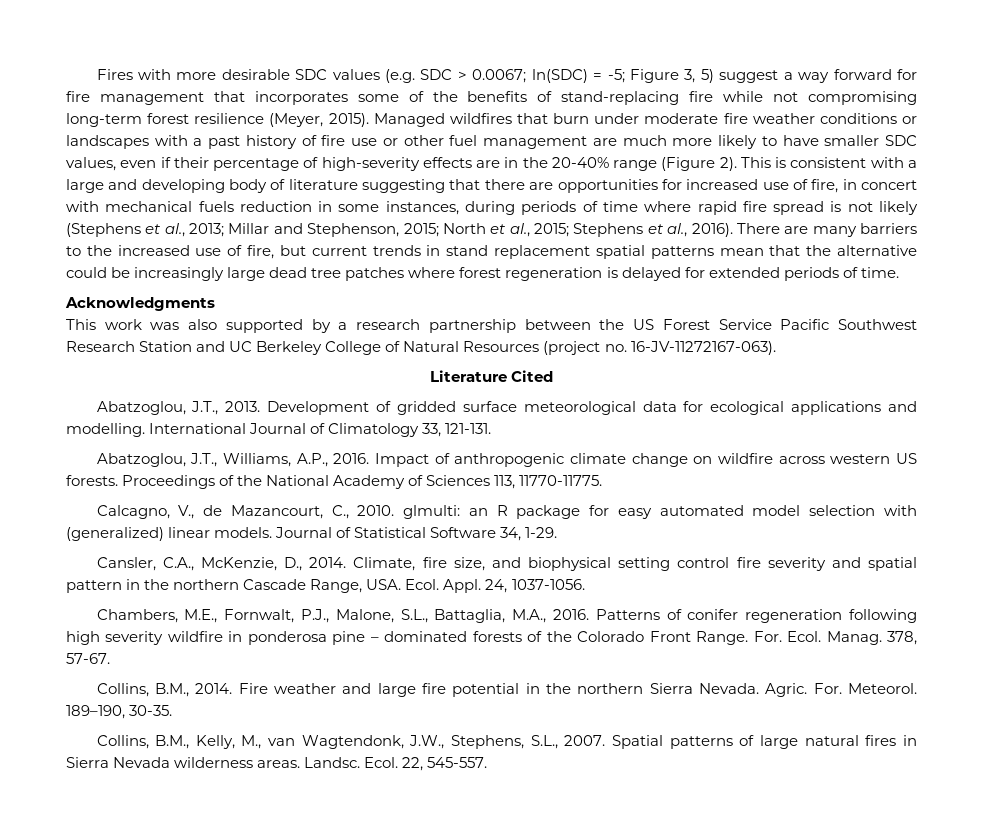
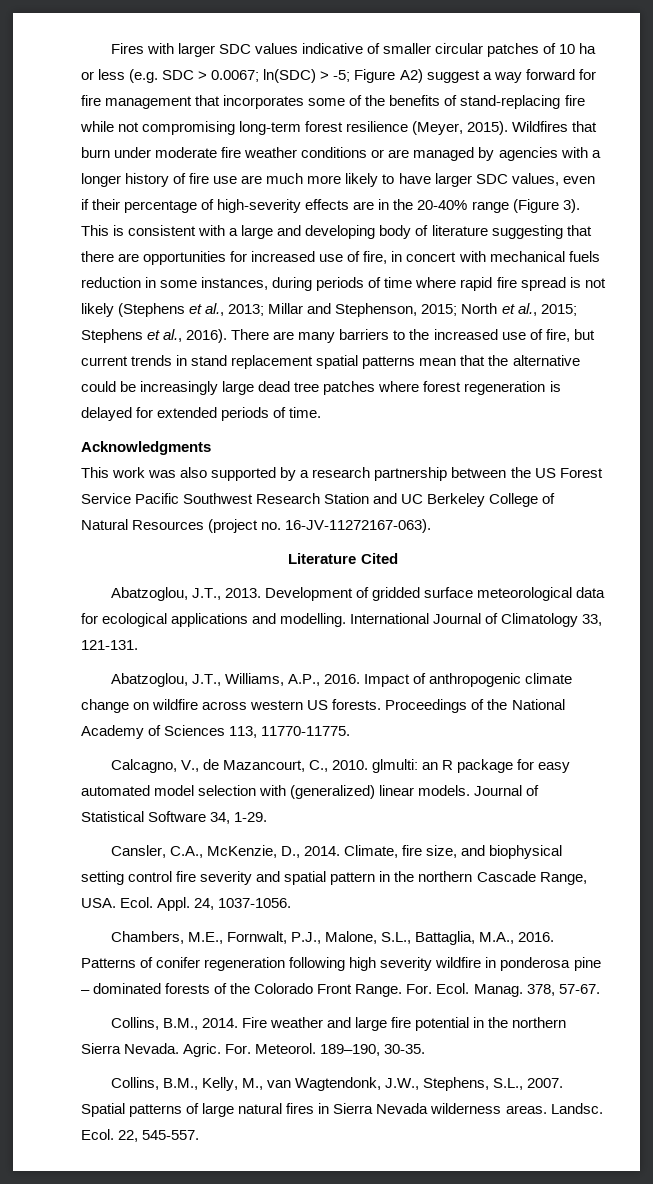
[176,69,380,80] more desirable SDC values -> [177,43,597,57] [81,69,126,80] larger SDC values indicative of smaller circular patches of 10 ha or less
[593,73,603,80] = -> [320,71,330,80] >
[684,69,714,83] 3, 5) -> [399,69,423,83] A2)
[373,113,512,127] Managed wildfires -> [512,121,569,132] Wildfires
[66,135,241,149] landscapes with a past -> [388,147,601,161] [81,173,121,187] are managed by agencies with a longer
[382,135,588,149] or other fuel management -> (238, 180) none
[824,135,880,146] smaller -> [434,173,472,187] larger
[719,157,737,171] 2). -> [562,199,580,213] 3).

